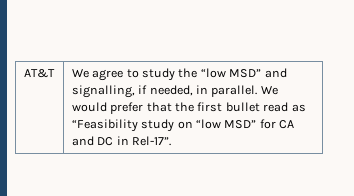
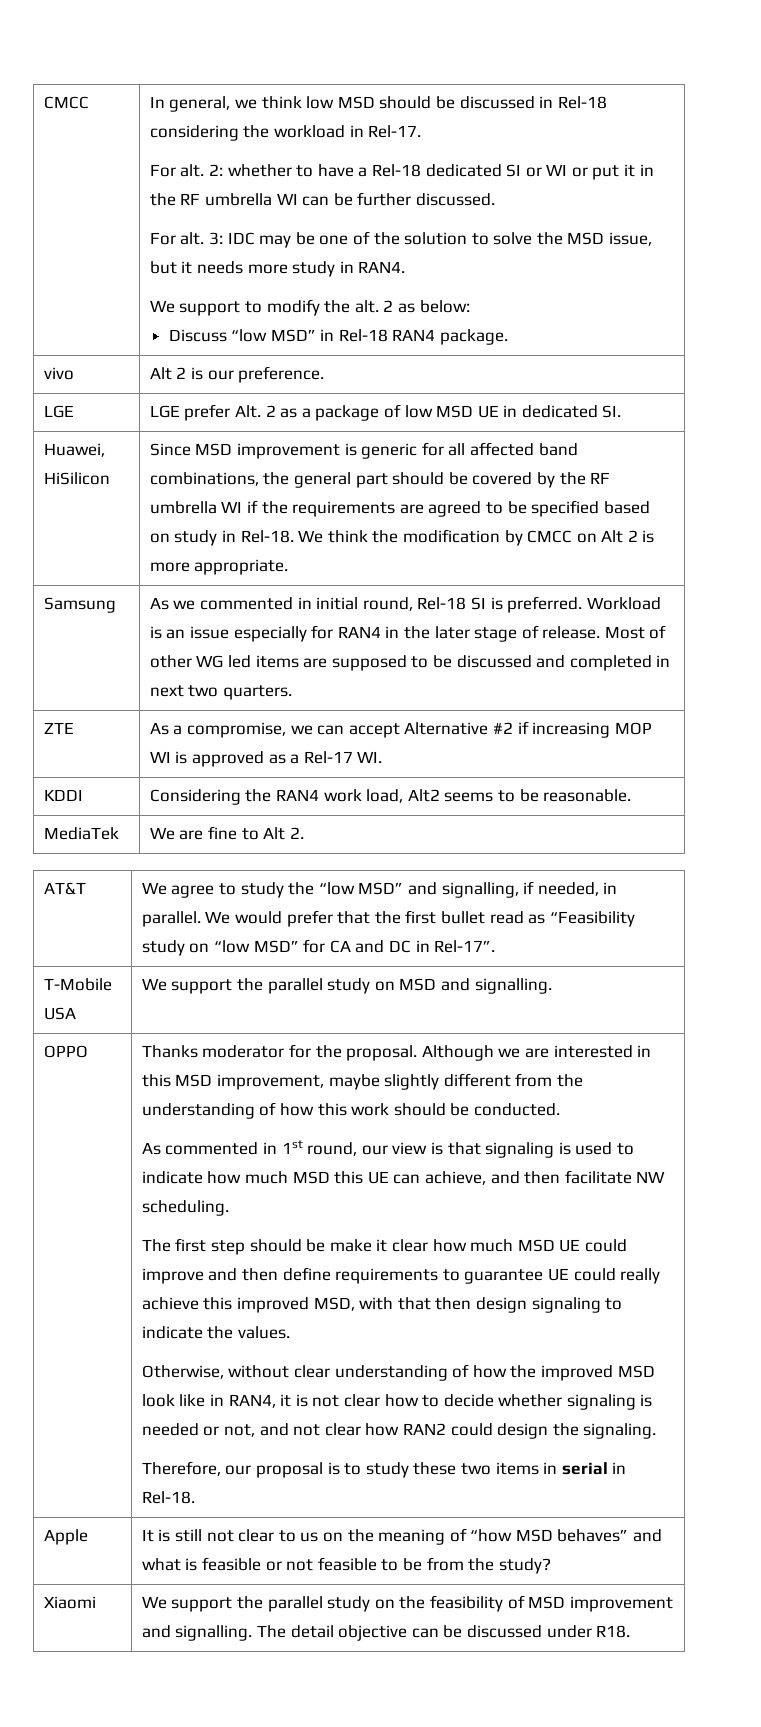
(23, 73) none -> [43,96,89,109] [149,96,607,112] [149,125,422,141] [149,164,654,180] [149,192,495,206] [149,231,653,248] [149,261,406,277] [149,299,470,316] [168,329,509,345] [43,367,74,380] [149,366,325,383] [43,405,74,418] [149,404,622,421] [43,443,105,457] [43,472,110,485] [149,442,578,459] [149,472,611,488] [149,500,650,517] [149,529,655,546] [149,559,289,575] [43,597,116,613] [149,596,661,613] [149,625,667,642] [149,655,671,671] [149,685,292,700] [43,722,74,734] [149,721,652,738] [149,751,383,767] [43,789,83,801] [149,789,632,805] [43,827,119,840] [149,826,304,840] CMCC | In general, we think low MSD should be discussed in Rel-18 considering the workload in Rel-17. // For alt. 2: whether to have a Rel-18 dedicated SI or WI or put it in the RF umbrella WI can be further discussed. // For alt. 3: IDC may be one of the solution to solve the MSD issue, but it needs more study in RAN4. // We support to modify the alt. 2 as below: // Discuss “low MSD” in Rel-18 RAN4 package. // vivo | Alt 2 is our preference. // LGE | LGE prefer Alt. 2 as a package of low MSD UE in dedicated SI. // Huawei, HiSilicon | Since MSD improvement is generic for all affected band combinations, the general part should be covered by the RF umbrella WI if the requirements are agreed to be specified based on study in Rel-18. We think the modification by CMCC on Alt 2 is more appropriate. // Samsung | As we commented in initial round, Rel-18 SI is preferred. Workload is an issue especially for RAN4 in the later stage of release. Most of other WG led items are supposed to be discussed and completed in next two quarters. // ZTE | As a compromise, we can accept Alternative #2 if increasing MOP WI is approved as a Rel-17 WI. // KDDI | Considering the RAN4 work load, Alt2 seems to be reasonable. // MediaTek | We are fine to Alt 2. //
(172, 141) none -> [43,978,112,991] [43,1007,76,1020] [141,978,552,994] [43,1045,88,1058] [141,1044,652,1061] [141,1073,583,1090] [141,1102,560,1119] [141,1140,634,1158] [141,1170,666,1185] [141,1200,229,1216] [141,1238,627,1255] [141,1267,661,1284] [141,1297,623,1313] [141,1326,290,1339] [141,1364,655,1381] [141,1394,653,1410] [141,1423,657,1439] [141,1461,627,1478] [141,1491,195,1504] [43,1529,88,1545] [141,1528,663,1545] [141,1557,551,1574] [43,1596,96,1609] [141,1595,673,1612] [141,1625,631,1641] // T-Mobile USA | We support the parallel study on MSD and signalling. // OPPO | Thanks moderator for the proposal. Although we are interested in this MSD improvement, maybe slightly different from the understanding of how this work should be conducted. // As commented in 1st round, our view is that signaling is used to indicate how much MSD this UE can achieve, and then facilitate NW scheduling. // The first step should be make it clear how much MSD UE could improve and then define requirements to guarantee UE could really achieve this improved MSD, with that then design signaling to indicate the values. // Otherwise, without clear understanding of how the improved MSD look like in RAN4, it is not clear how to decide whether signaling is needed or not, and not clear how RAN2 could design the signaling. // Therefore, our proposal is to study these two items in serial in Rel-18. // Apple | It is still not clear to us on the meaning of “how MSD behaves” and what is feasible or not feasible to be from the study? // Xiaomi | We support the parallel study on the feasibility of MSD improvement and signalling. The detail objective can be discussed under R18.

